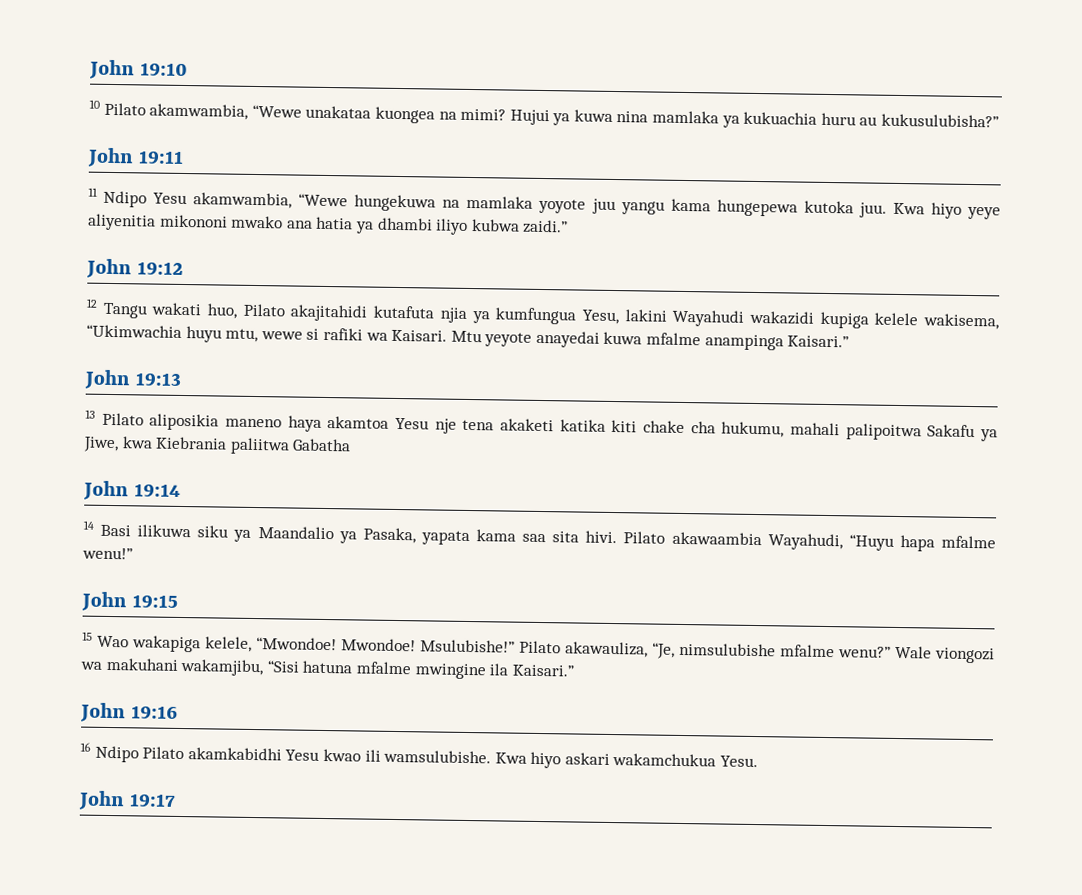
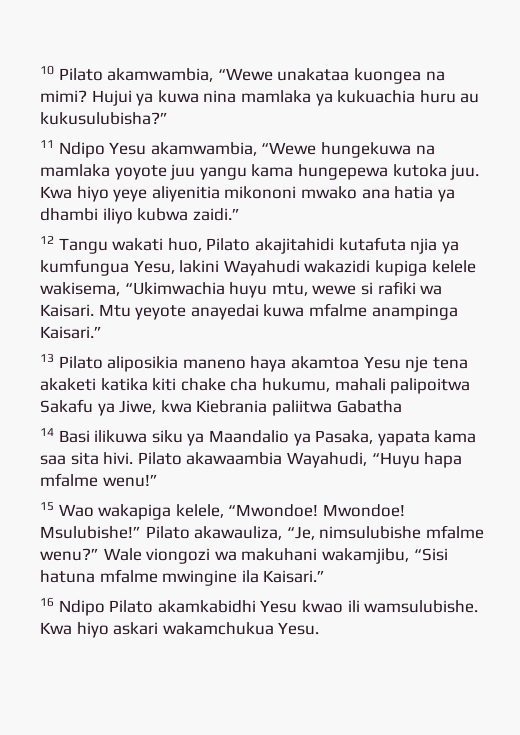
[89,59,189,80] John 19:10 // -> (40, 70) none
[87,147,185,168] // John 19:11 -> (169, 118) none
[86,258,184,279] // John 19:12 -> (241, 214) none
[84,369,183,390] // John 19:13 -> (103, 332) none
[83,480,182,501] // John 19:14 -> (402, 407) none
[81,591,179,612] // John 19:15 -> (158, 480) none
[80,702,179,723] // John 19:16 -> (326, 577) none
[78,790,177,811] // John 19:17 -> (320, 629) none

